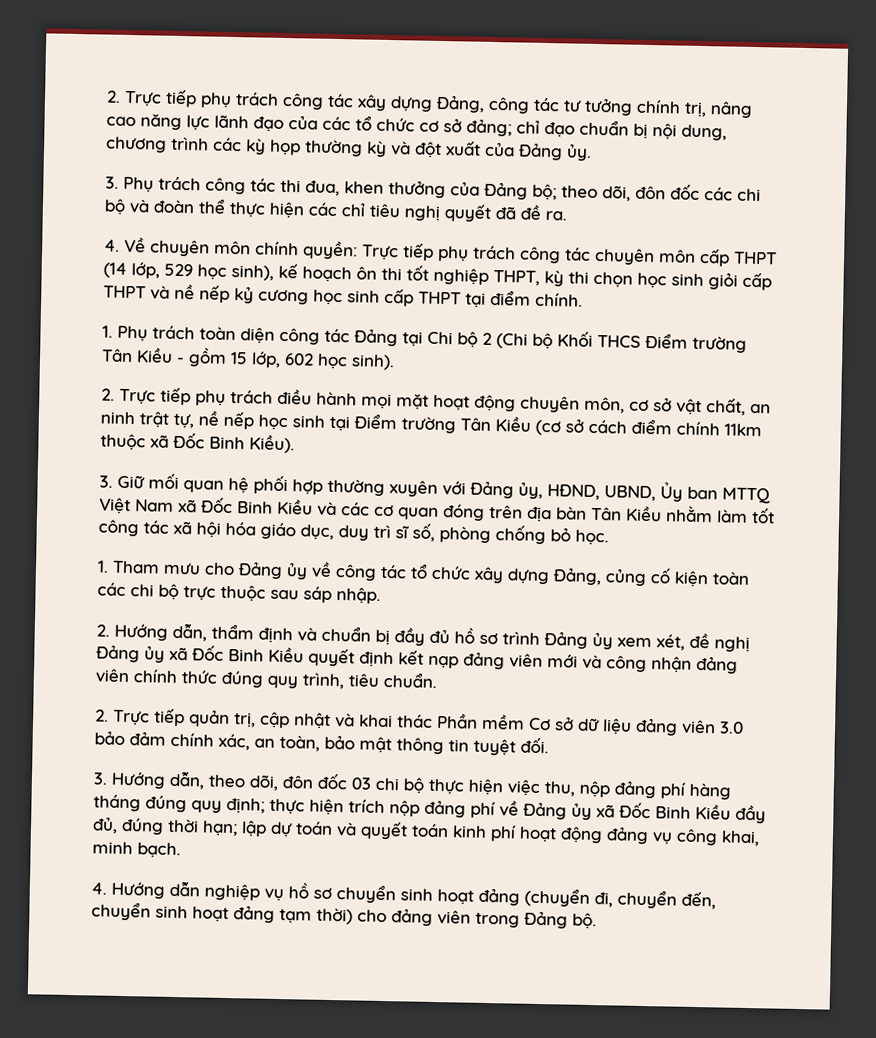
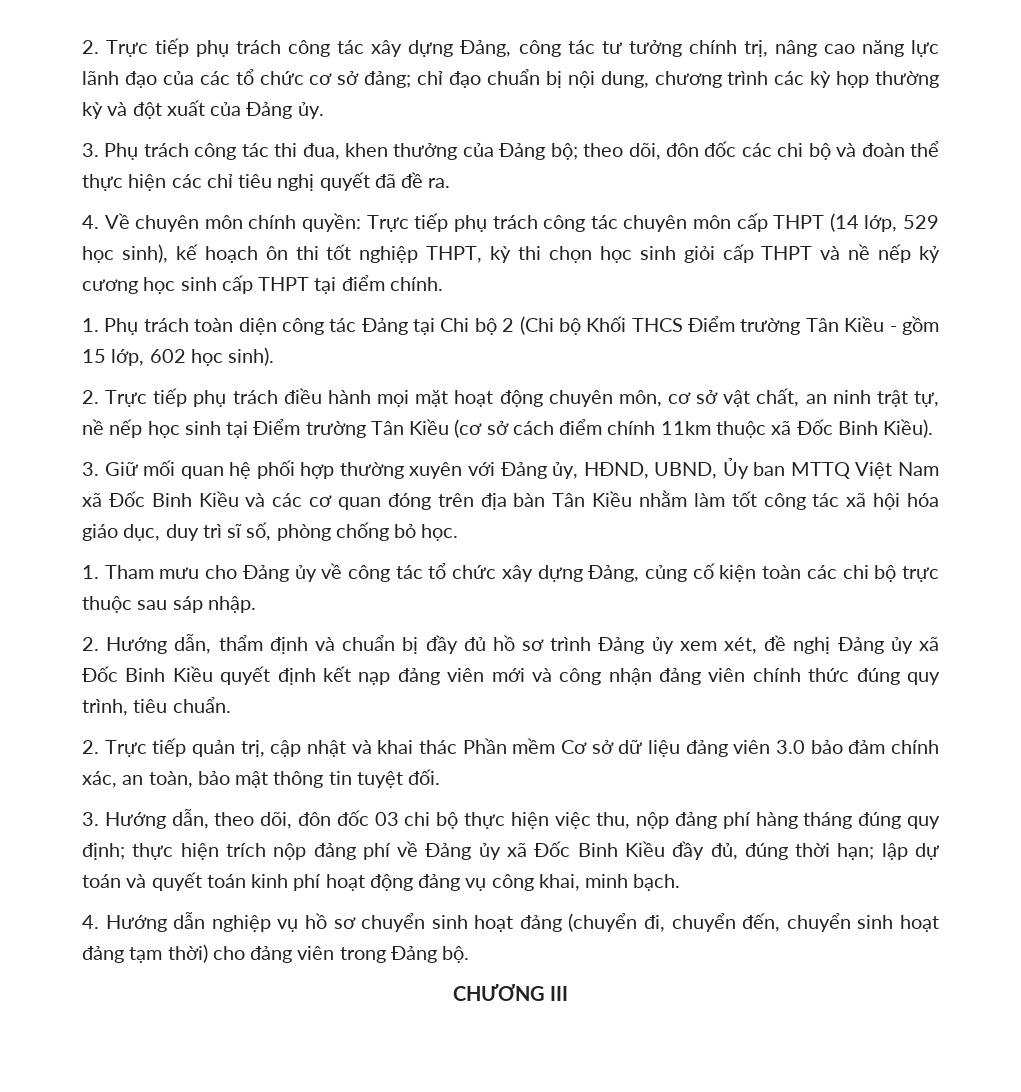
(597, 921) none -> [452,984,569,1001] // CHƯƠNG III

